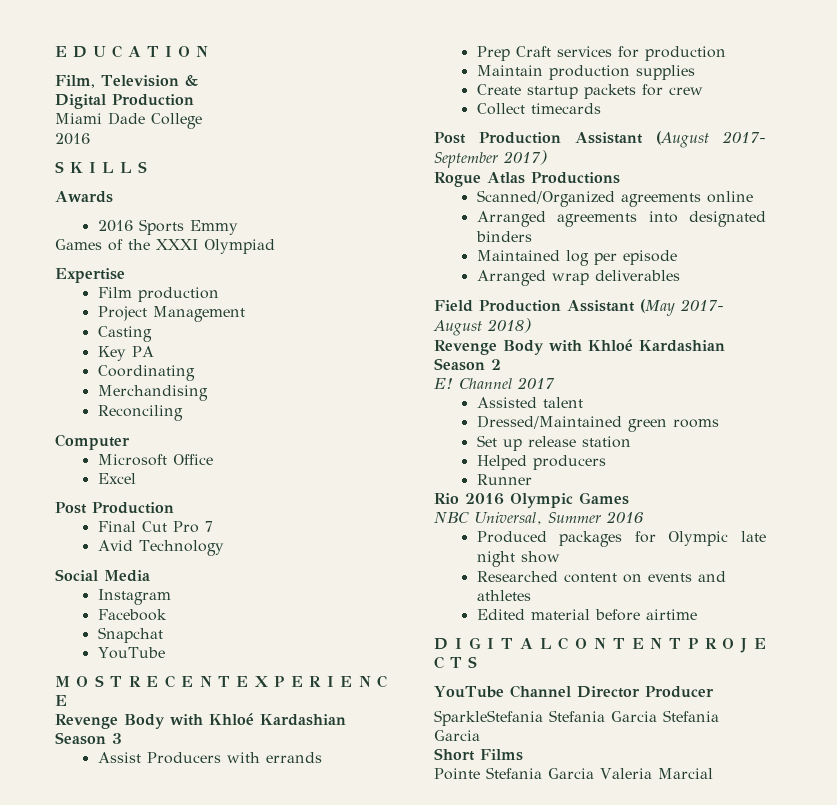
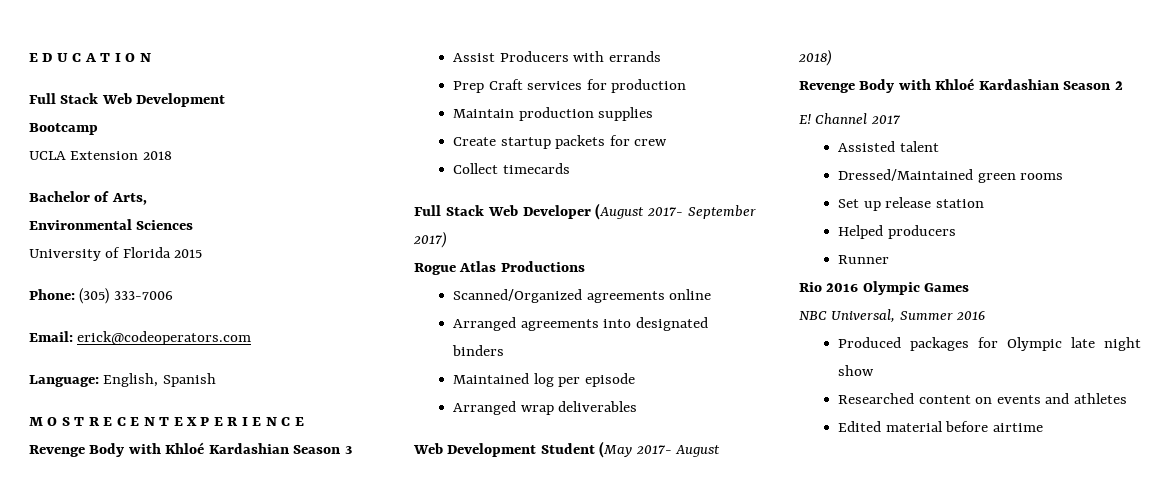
[55,75,198,88] [55,94,194,109] [55,112,202,129] [55,133,90,145] [55,161,147,173] [55,191,113,203] [97,219,238,235] [55,239,275,254] [55,268,125,283] [97,287,219,302] [97,306,245,322] [97,326,152,342] [97,346,154,361] [97,365,195,381] [97,385,208,401] [97,405,183,421] [55,434,130,450] [97,454,213,466] [97,473,136,484] [55,502,174,514] [97,521,213,533] [97,540,224,556] [55,569,150,582] [97,589,171,605] [97,609,167,621] [97,627,163,643] [97,647,165,659] Film, Television & // Digital Production // Miami Dade College // 2016 // S K I L L S // Awards // 2016 Sports Emmy // Games of the XXXI Olympiad // Expertise // Film production // Project Management // Casting // Key PA // Coordinating // Merchandising // Reconciling // Computer // Microsoft Office // Excel // Post Production // Final Cut Pro 7 // Avid Technology // Social Media // Instagram // Facebook // Snapchat // YouTube -> [29,93,226,107] [29,123,98,135] [29,151,172,160] [29,191,147,205] [29,219,194,230] [29,247,203,261] [29,288,173,304] [29,331,252,345] [29,373,216,387] Full Stack Web Development // Bootcamp // UCLA Extension 2018 // Bachelor of Arts, // Environmental Sciences // University of Florida 2015 // Phone: (305) 333-7006 // Email: erick@codeoperators.com // Language: English, Spanish
[434,132,643,144] Post Production Assistant -> [414,205,591,219] Full Stack Web Developer
[434,300,635,312] Field Production Assistant -> [413,443,595,457] Web Development Student
[434,637,766,653] [434,656,477,669] [434,685,714,698] [434,710,719,726] [434,730,480,741] [434,748,523,761] [434,767,713,780] // D I G I T A L C O N T E N T P R O J E C T S // YouTube Channel Director Producer // SparkleStefania Stefania Garcia Stefania Garcia // Short Films // Pointe Stefania Garcia Valeria Marcial -> (1043, 427) none

